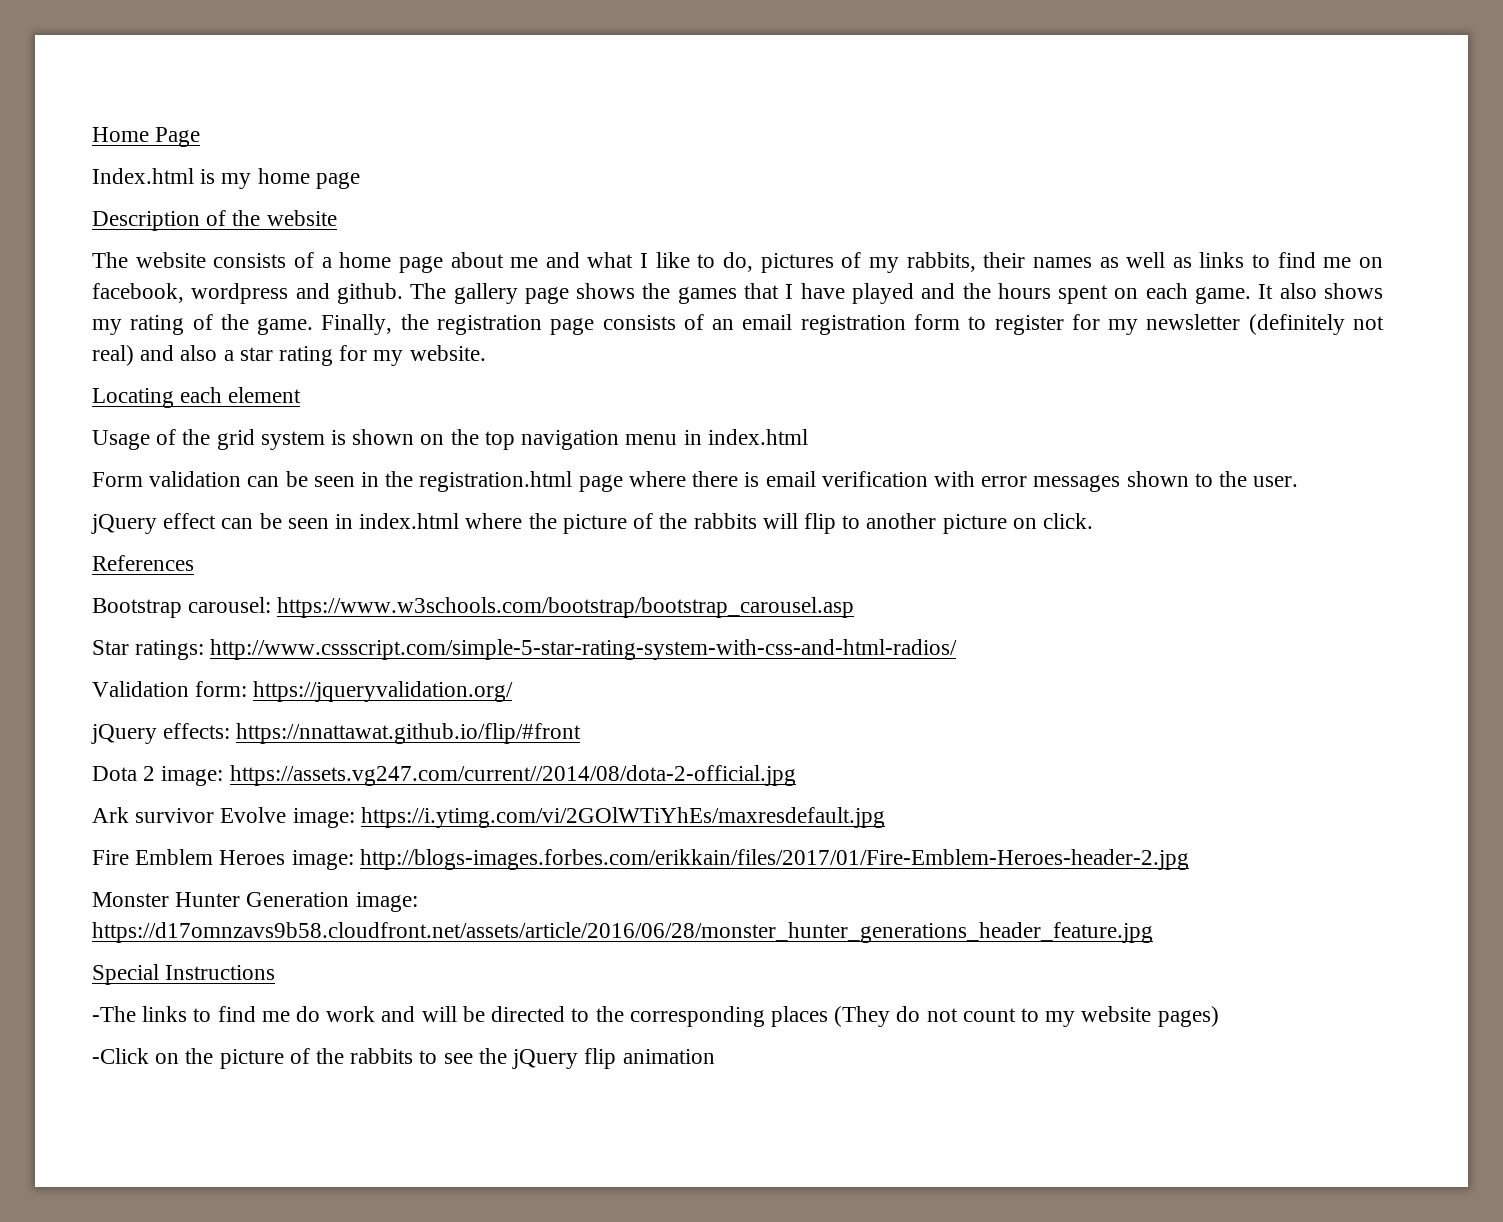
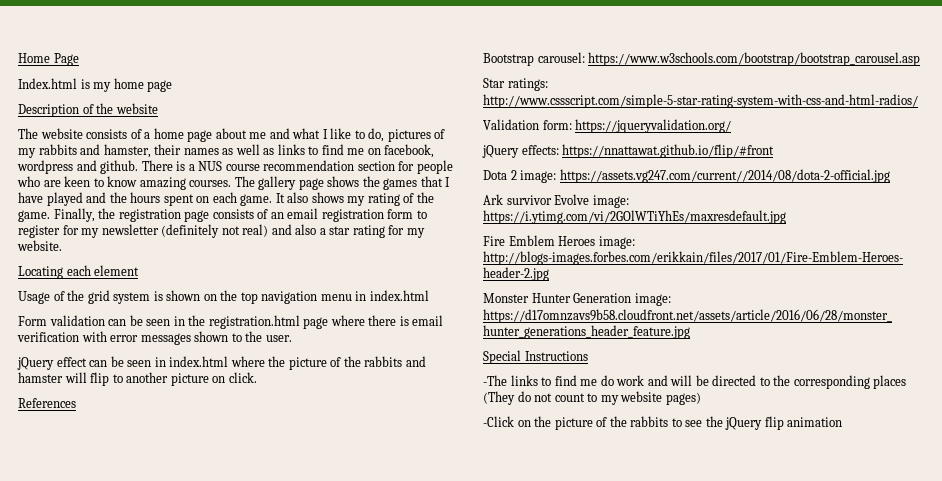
[906,252,976,272] rabbits, -> [38,144,151,158] rabbits and hamster,
(403, 293) none -> [141,160,453,174] [17,176,232,190] There is a NUS course recommendation section for people who are keen to know amazing courses.
(757, 521) none -> [405,356,426,367] [18,372,63,383] and hamster

